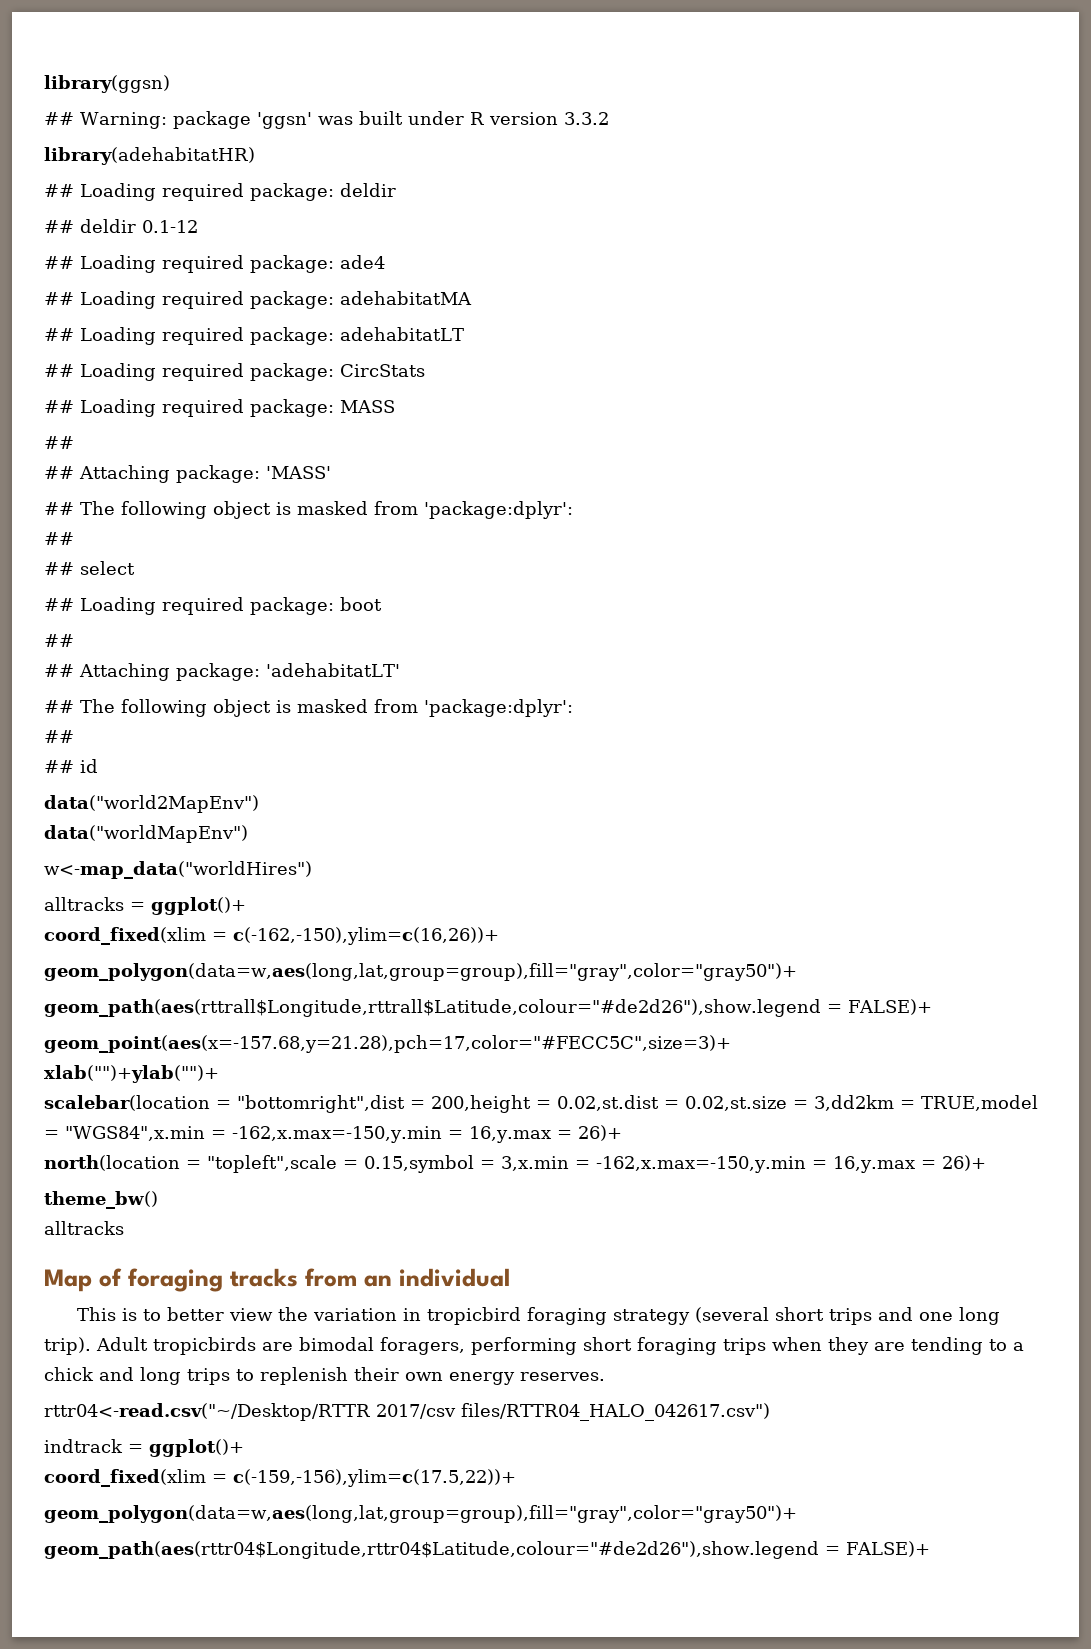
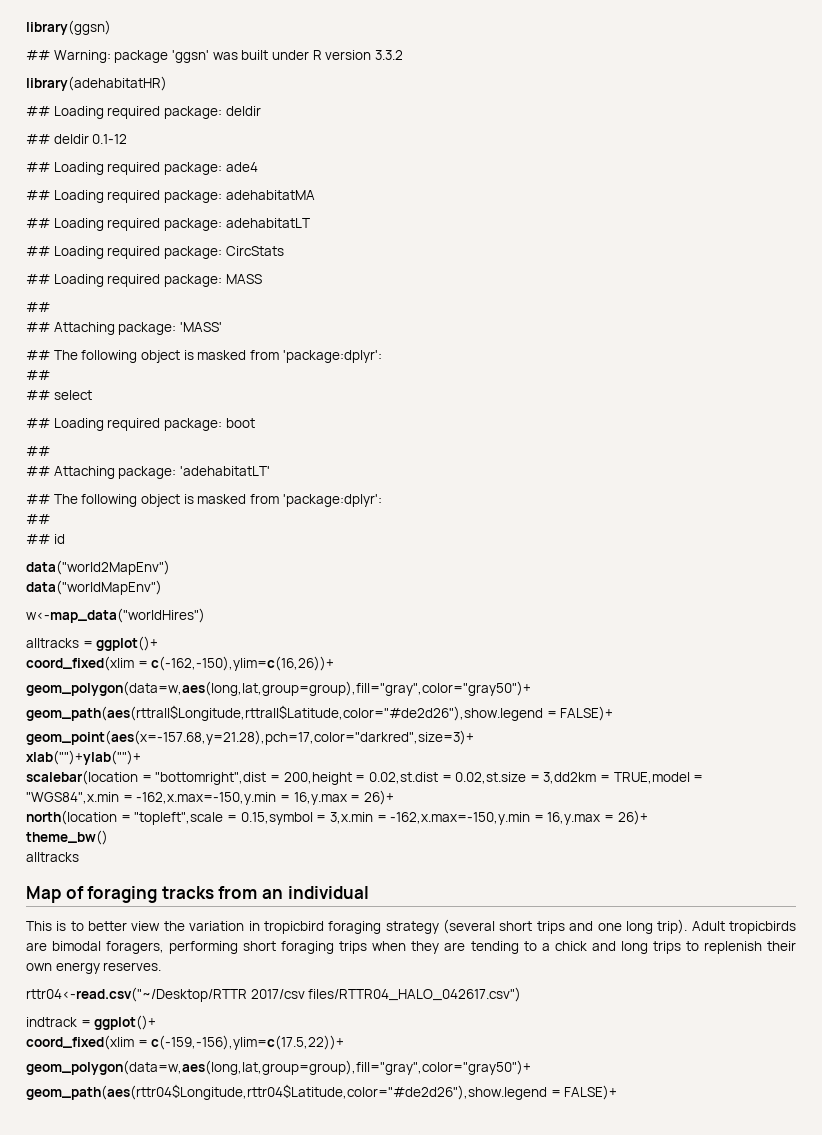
[44,999,821,1017] geom_path(aes(rttrall$Longitude,rttrall$Latitude,colour="#de2d26"),show.legend -> [26,705,543,721] geom_path(aes(rttrall$Longitude,rttrall$Latitude,color="#de2d26"),show.legend
[44,1035,731,1053] geom_point(aes(x=-157.68,y=21.28),pch=17,color="#FECC5C",size=3)+ -> [26,730,474,745] geom_point(aes(x=-157.68,y=21.28),pch=17,color="darkred",size=3)+
[44,1541,819,1559] geom_path(aes(rttr04$Longitude,rttr04$Latitude,colour="#de2d26"),show.legend -> [26,1084,547,1100] geom_path(aes(rttr04$Longitude,rttr04$Latitude,color="#de2d26"),show.legend

